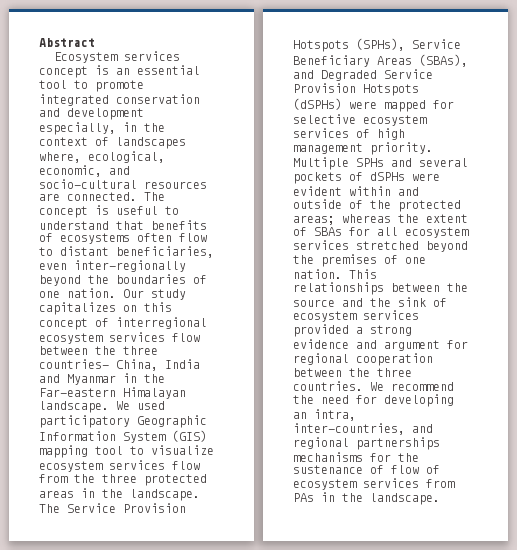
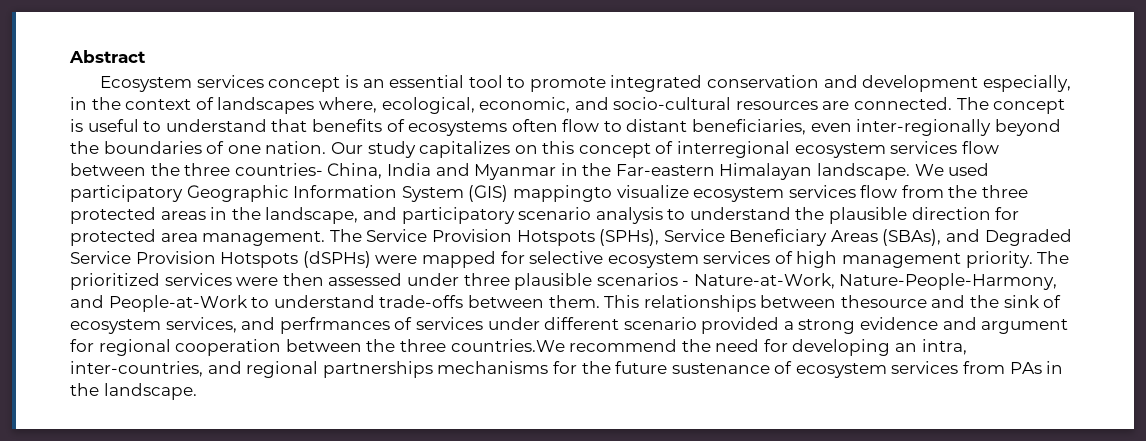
[39,445,144,458] mapping tool to -> [512,185,612,202] mappingto
[130,489,200,501] landscape. -> [265,207,1020,224] [70,229,326,246] landscape, and participatory scenario analysis to understand the plausible direction for protected area management.
[293,157,468,170] [293,172,440,184] [293,186,419,196] [293,199,461,212] [293,214,468,225] [293,227,469,238] [293,240,468,252] [293,254,426,267] [293,269,342,279] Multiple SPHs and several pockets of dSPHs were evident within and outside of the protected areas; whereas the extent of SBAs for all ecosystem services stretched beyond the premises of one nation. -> [1037,251,1070,264] [70,273,1058,290] [70,295,600,312] The prioritized services were then assessed under three plausible scenarios - Nature-at-Work, Nature-People-Harmony, and People-at-Work to understand trade-offs between them.
[447,283,468,292] [293,299,335,307] the source -> [840,295,927,308] thesource
[363,310,419,320] services -> [165,317,697,334] services, and perfrmances of services under different scenario
[293,381,384,391] countries. We -> [450,339,565,352] countries.We
(419, 457) none -> [615,361,668,374] future
[391,465,440,474] flow of -> (793, 367) none

